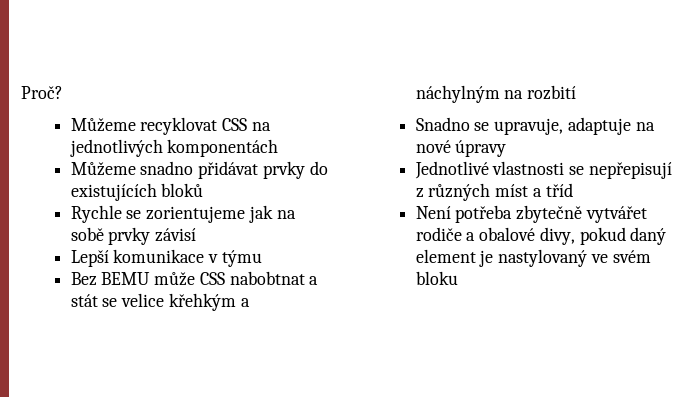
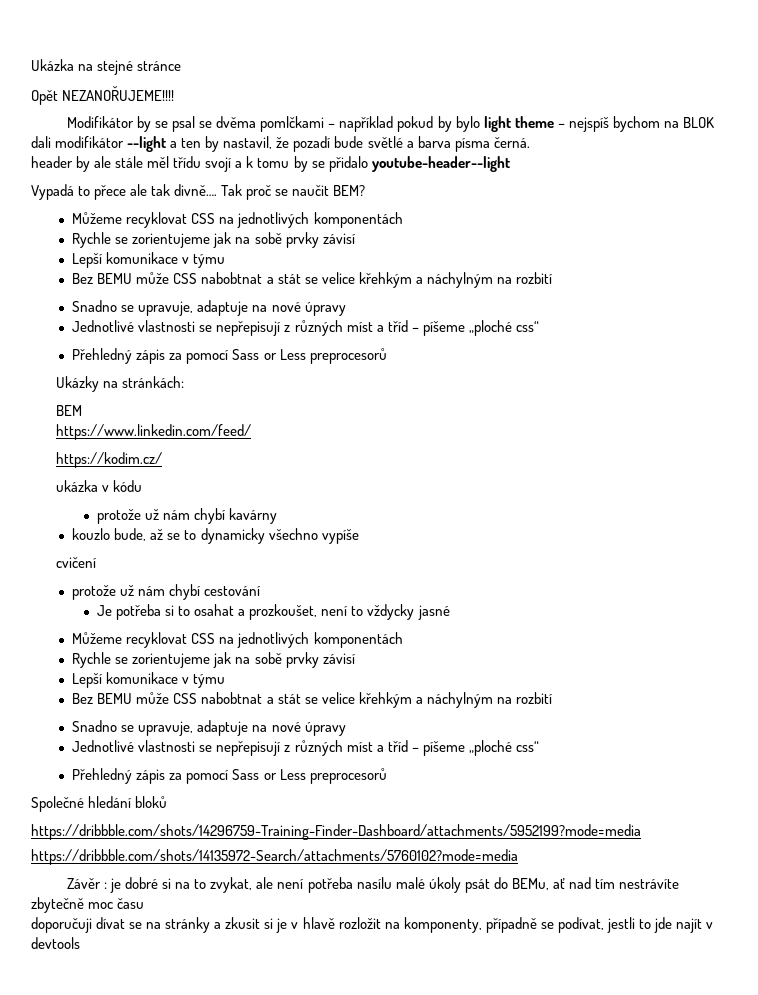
[21,86,63,99] [70,117,271,135] [69,139,279,157] [70,161,328,179] [70,183,204,201] Proč? // Můžeme recyklovat CSS na jednotlivých komponentách // Můžeme snadno přidávat prvky do existujících bloků -> [31,59,182,75] [31,86,175,105] [67,116,714,132] [31,136,530,152] [31,156,510,172] [31,184,366,200] [72,212,403,228] Ukázka na stejné stránce // Opět NEZANOŘUJEME!!!! // Modifikátor by se psal se dvěma pomlčkami – například pokud by bylo light theme – nejspíš bychom na BLOK dali modifikátor --light a ten by nastavil, že pozadí bude světlé a barva písma černá. // header by ale stále měl třídu svojí a k tomu by se přidalo youtube-header--light // Vypadá to přece ale tak divně…. Tak proč se naučit BEM? // Můžeme recyklovat CSS na jednotlivých komponentách
[415,205,647,223] [415,227,667,245] [415,249,651,267] [415,271,458,285] // Není potřeba zbytečně vytvářet rodiče a obalové divy, pokud daný element je nastylovaný ve svém bloku -> [411,320,539,336] [72,348,387,364] [55,376,184,392] [55,405,82,416] [55,424,251,440] [55,452,162,468] [55,480,142,492] [97,508,278,524] [72,528,359,544] [55,557,96,568] [72,584,261,600] [97,604,450,620] [72,632,403,648] [72,652,355,668] [72,672,226,688] [72,692,552,708] [72,720,346,736] [72,740,539,756] [72,768,387,784] [31,796,168,812] [31,824,641,840] [31,849,518,865] [67,877,680,893] [31,897,145,913] [31,917,714,933] [31,937,80,949] – píšeme „ploché css“ // Přehledný zápis za pomocí Sass or Less preprocesorů // Ukázky na stránkách: // BEM // https://www.linkedin.com/feed/ // https://kodim.cz/ // ukázka v kódu // protože už nám chybí kavárny // kouzlo bude, až se to dynamicky všechno vypíše // cvičení // protože už nám chybí cestování // Je potřeba si to osahat a prozkoušet, není to vždycky jasné // Můžeme recyklovat CSS na jednotlivých komponentách // Rychle se zorientujeme jak na sobě prvky závisí // Lepší komunikace v týmu // Bez BEMU může CSS nabobtnat a stát se velice křehkým a náchylným na rozbití // Snadno se upravuje, adaptuje na nové úpravy // Jednotlivé vlastnosti se nepřepisují z různých míst a tříd – píšeme „ploché css“ // Přehledný zápis za pomocí Sass or Less preprocesorů // Společné hledání bloků // https://dribbble.com/shots/14296759-Training-Finder-Dashboard/attachments/5952199?mode=media // https://dribbble.com/shots/14135972-Search/attachments/5760102?mode=media // Závěr : je dobré si na to zvykat, ale není potřeba nasílu malé úkoly psát do BEMu, ať nad tím nestrávíte zbytečně moc času // doporučuji dívat se na stránky a zkusit si je v hlavě rozložit na komponenty, případně se podívat, jestli to jde najít v devtools

